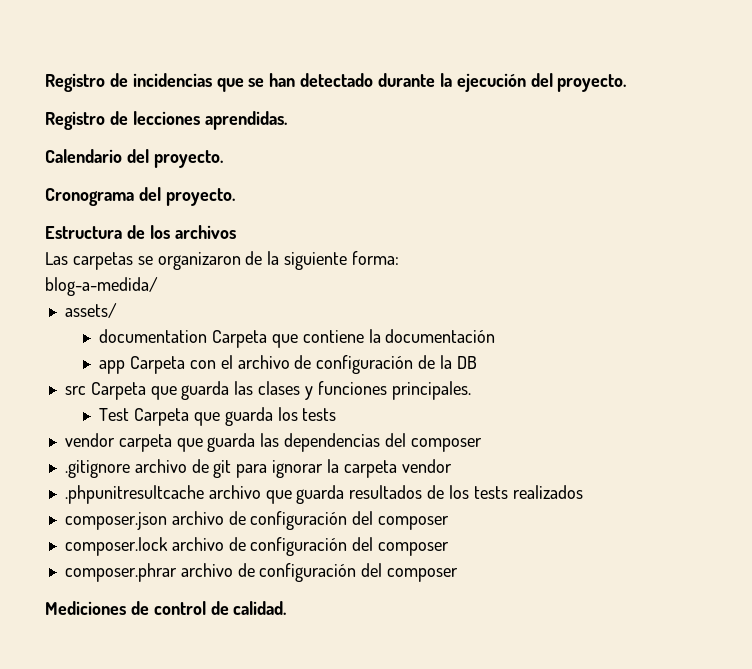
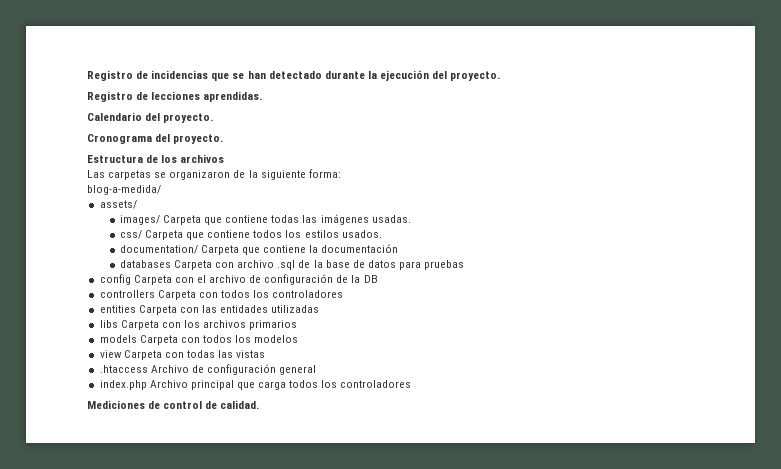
[99,329,208,343] documentation -> [119,214,411,225] [119,230,382,240] [119,245,198,254] images/ Carpeta que contiene todas las imágenes usadas. // css/ Carpeta que contiene todos los estilos usados. // documentation/
[99,360,126,374] app -> [119,260,465,270] [99,274,131,285] databases Carpeta con archivo .sql de la base de datos para pruebas // config
[64,381,471,400] [99,407,337,426] [64,433,482,452] [64,459,452,478] [64,485,583,504] [64,511,450,530] [64,537,450,556] [64,563,459,582] src Carpeta que guarda las clases y funciones principales. // Test Carpeta que guarda los tests // vendor carpeta que guarda las dependencias del composer // .gitignore archivo de git para ignorar la carpeta vendor // .phpunitresultcache archivo que guarda resultados de los tests realizados // composer.json archivo de configuración del composer // composer.lock archivo de configuración del composer // composer.phrar archivo de configuración del composer -> [99,290,344,300] [99,305,320,315] [99,320,298,330] [99,335,299,345] [99,350,266,360] [99,364,317,375] [99,380,412,390] controllers Carpeta con todos los controladores // entities Carpeta con las entidades utilizadas // libs Carpeta con los archivos primarios // models Carpeta con todos los modelos // view Carpeta con todas las vistas // .htaccess Archivo de configuración general // index.php Archivo principal que carga todos los controladores

